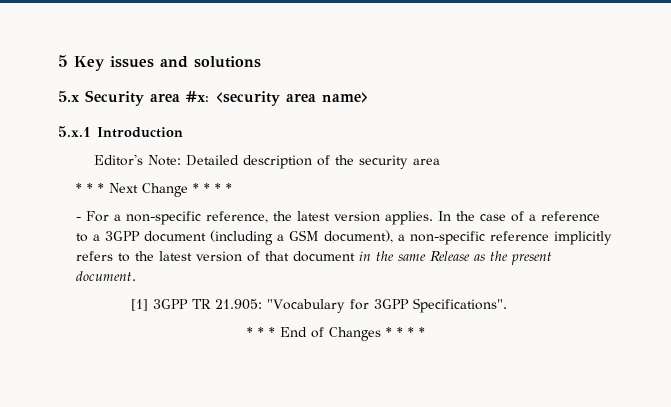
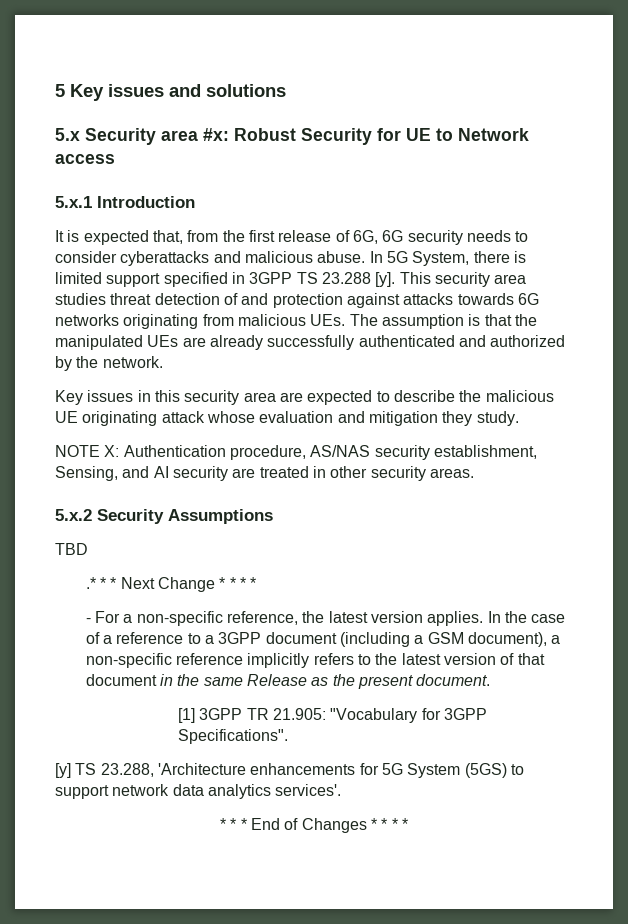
[215,91,369,106] [58,126,183,138] [94,154,441,169] [76,183,83,193] <security area name> // 5.x.1 Introduction // Editor's Note: Detailed description of the security area // * -> [234,128,529,145] [55,154,115,164] [55,196,195,208] [55,230,529,245] [55,251,526,266] [55,272,527,287] [55,293,539,308] [55,314,537,329] [55,335,566,350] [55,356,163,371] [55,390,554,405] [55,411,519,426] [55,445,537,460] [55,466,474,481] [55,509,273,524] [55,543,88,555] [85,577,96,589] Robust Security for UE to Network access // 5.x.1 Introduction // It is expected that, from the first release of 6G, 6G security needs to consider cyberattacks and malicious abuse. In 5G System, there is limited support specified in 3GPP TS 23.288 [y]. This security area studies threat detection of and protection against attacks towards 6G networks originating from malicious UEs. The assumption is that the manipulated UEs are already successfully authenticated and authorized by the network. // Key issues in this security area are expected to describe the malicious UE originating attack whose evaluation and mitigation they study. // NOTE X: Authentication procedure, AS/NAS security establishment, Sensing, and AI security are treated in other security areas. // 5.x.2 Security Assumptions // TBD // .*
(507, 305) none -> [55,763,524,778] [55,784,342,799] // [y] TS 23.288, 'Architecture enhancements for 5G System (5GS) to support network data analytics services'.

